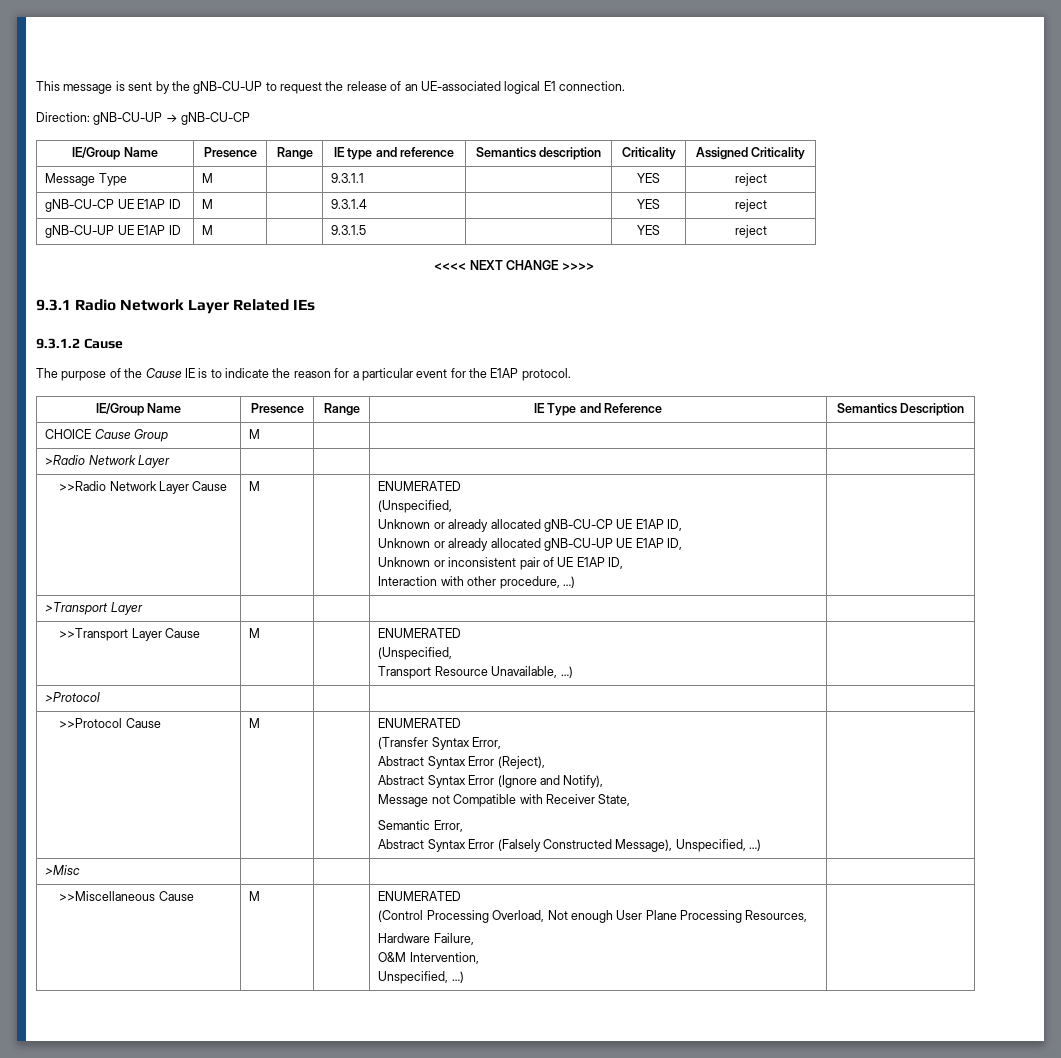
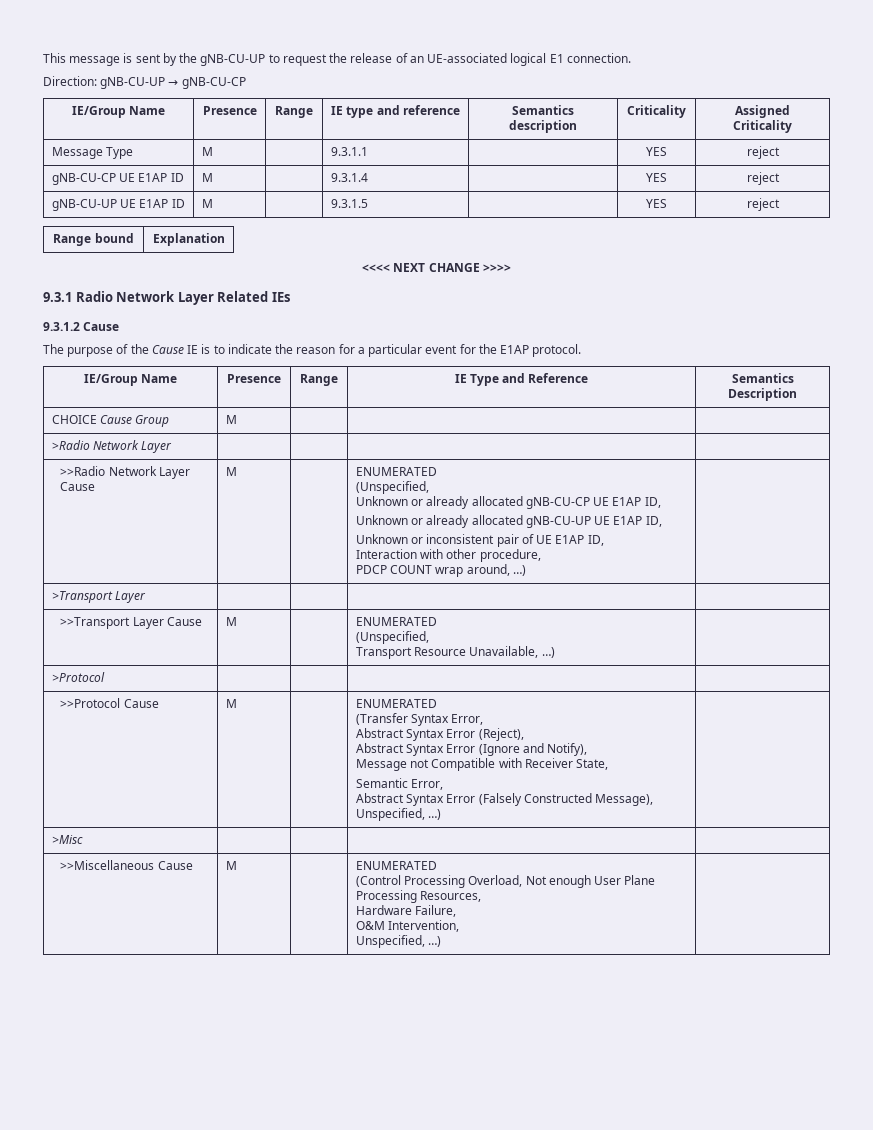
(767, 231) none -> [53,233,134,246] [152,233,225,246] // Range bound | Explanation
(560, 582) none -> [355,564,510,577] // PDCP COUNT wrap around,

